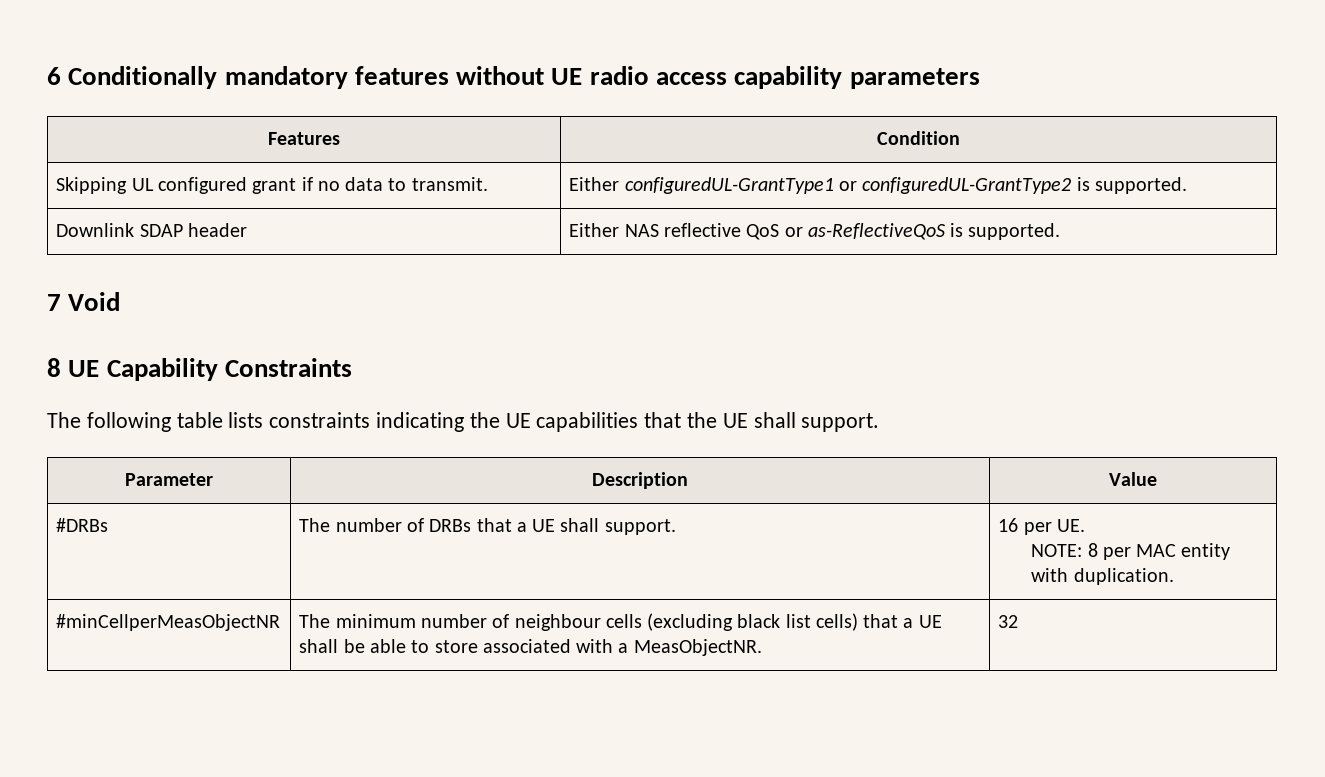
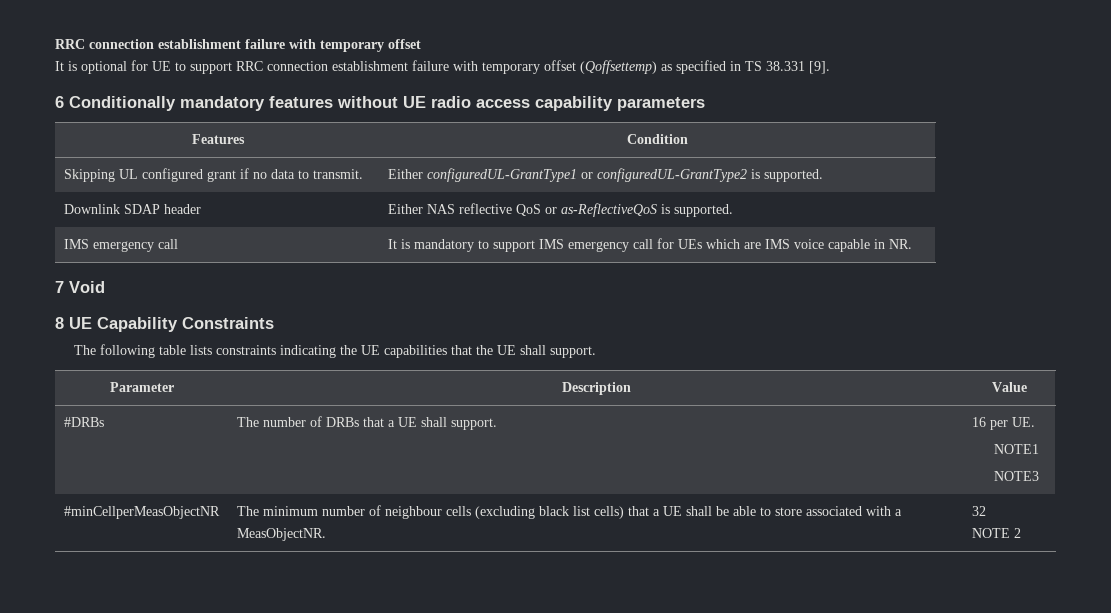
(47, 76) none -> [55,39,421,52] [55,60,830,74] RRC connection establishment failure with temporary offset // It is optional for UE to support RRC connection establishment failure with temporary offset (Qoffsettemp) as specified in TS 38.331 [9]. //
(1061, 231) none -> [63,239,178,252] [387,238,912,252] // IMS emergency call | It is mandatory to support IMS emergency call for UEs which are IMS voice capable in NR.
[1031,543,1231,560] [1031,568,1174,585] NOTE: 8 per MAC entity with duplication. -> [994,444,1040,454] [994,471,1040,481] NOTE1 // NOTE3
(1019, 621) none -> [971,528,1021,538] // NOTE 2

